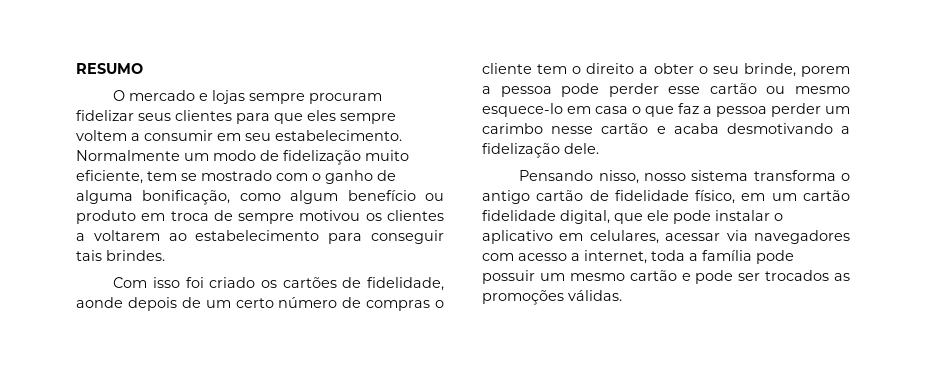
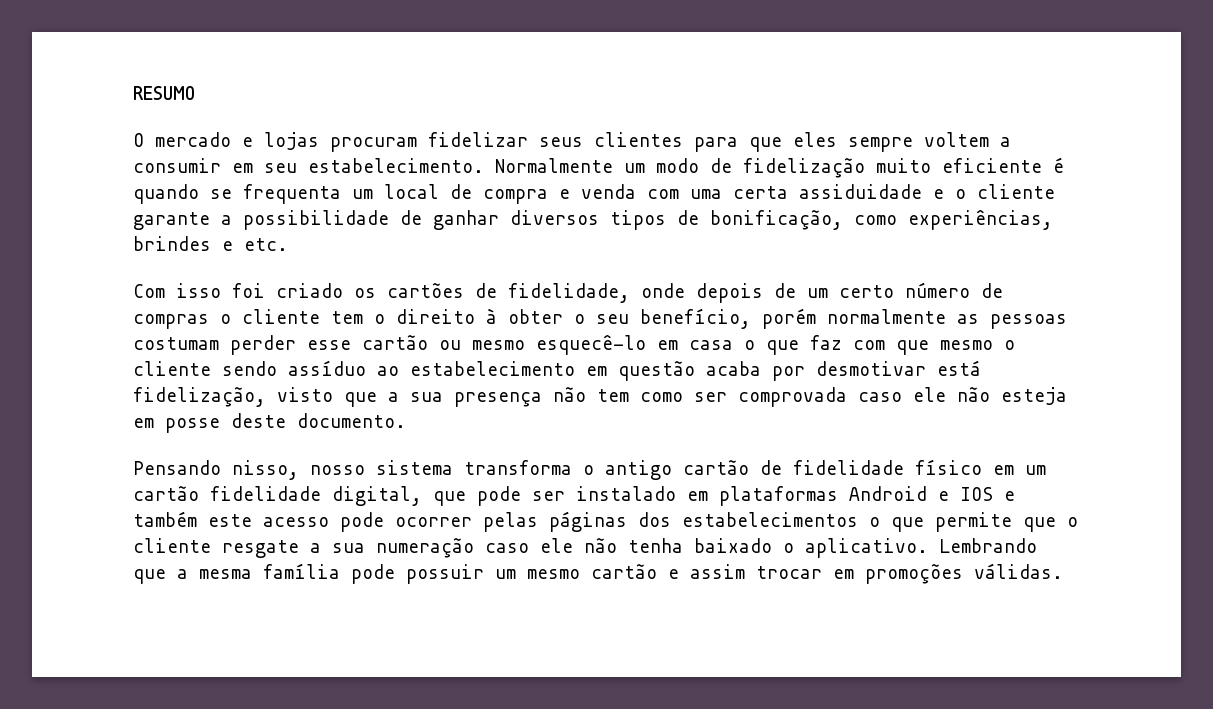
[249,93,306,104] sempre -> (319, 141) none
[76,170,396,184] [76,190,444,205] [76,210,444,224] [76,230,444,244] [76,250,165,261] eficiente, tem se mostrado com o ganho de alguma bonificação, como algum benefício ou produto em troca de sempre motivou os clientes a voltarem ao estabelecimento para conseguir tais brindes. -> [942,157,1064,173] [133,184,1055,204] [133,210,1053,230] [133,236,288,251] eficiente é quando se frequenta um local de compra e venda com uma certa assiduidade e o cliente garante a possibilidade de ganhar diversos tipos de bonificação, como experiências, brindes e etc.
[76,297,123,308] aonde -> [641,283,685,298] onde
[639,66,649,74] a -> [486,308,497,324] à
[743,63,850,77] [482,83,600,97] brinde, porem a pessoa pode -> [640,308,1067,329] [133,337,219,350] benefício, porém normalmente as pessoas costumam
[482,103,563,117] esquece-lo -> [536,335,646,355] esquecê-lo
[703,103,850,117] [482,123,850,134] [482,143,599,158] a pessoa perder um carimbo nesse cartão e acaba desmotivando a fidelização dele. -> [853,340,1015,355] [133,360,981,381] [133,387,1067,407] [133,413,406,433] com que mesmo o cliente sendo assíduo ao estabelecimento em questão acaba por desmotivar está fidelização, visto que a sua presença não tem como ser comprovada caso ele não esteja em posse deste documento.
[695,190,736,204] físico, -> [915,459,982,475] físico
[647,210,783,224] [482,230,850,244] [482,250,698,264] ele pode instalar o aplicativo em celulares, acessar via navegadores com acesso a internet, toda a -> [477,486,1015,506] [133,511,1078,532] [133,538,1037,558] [133,569,252,584] pode ser instalado em plataformas Android e IOS e também este acesso pode ocorrer pelas páginas dos estabelecimentos o que permite que o cliente resgate a sua numeração caso ele não tenha baixado o aplicativo. Lembrando que a mesma
[695,270,850,284] pode ser trocados as -> [690,564,854,579] assim trocar em

